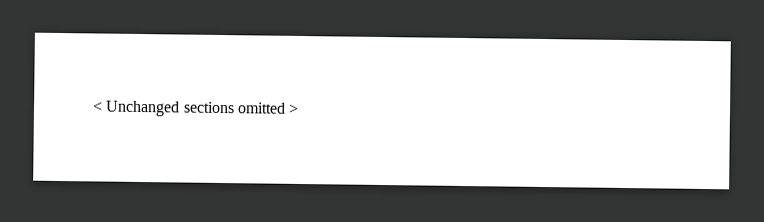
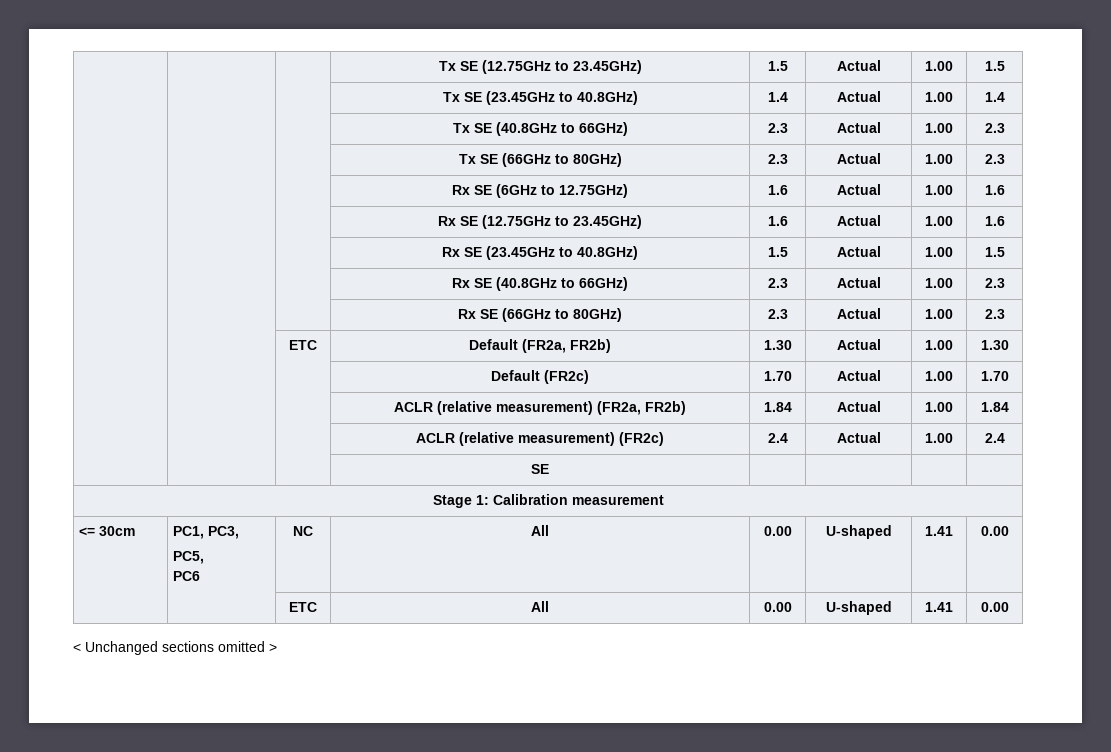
(92, 106) none -> [438,60,642,74] [767,61,788,71] [836,60,881,71] [925,61,953,71] [984,61,1005,71] [442,91,638,105] [767,92,788,102] [836,91,881,102] [925,92,953,102] [984,92,1005,102] [452,122,628,136] [767,123,788,133] [836,122,881,133] [925,123,953,133] [984,123,1005,133] [458,153,622,167] [767,154,788,164] [836,153,881,164] [925,154,953,164] [984,154,1005,164] [452,184,628,198] [767,185,788,195] [836,184,881,195] [925,185,953,195] [984,185,1005,195] [438,215,642,229] [767,216,788,226] [836,215,881,226] [925,216,953,226] [984,216,1005,226] [442,246,638,260] [767,247,788,257] [836,246,881,257] [925,247,953,257] [984,247,1005,257] [452,277,628,291] [767,278,788,288] [836,277,881,288] [925,278,953,288] [984,278,1005,288] [458,308,622,322] [767,309,788,319] [836,308,881,319] [925,309,953,319] [984,309,1005,319] [289,340,317,350] [469,339,611,353] [763,340,792,350] [836,339,881,350] [925,340,953,350] [980,340,1009,350] [491,370,589,384] [763,371,792,381] [836,370,881,381] [925,371,953,381] [980,371,1009,381] [394,401,686,415] [763,402,792,412] [836,401,881,412] [925,402,953,412] [980,402,1009,412] [416,432,664,446] [767,433,788,443] [836,432,881,443] [925,433,953,443] [984,433,1005,443] [531,464,549,474] [432,494,664,508] [78,526,135,536] [172,526,239,539] [172,551,204,564] [172,571,200,581] [293,526,313,536] [531,525,549,536] [763,526,792,536] [825,525,892,539] [925,526,953,536] [980,526,1009,536] [289,602,317,612] [531,601,549,612] [763,602,792,612] [825,601,892,615] [925,602,953,612] [980,602,1009,612] | | | Tx SE (12.75GHz to 23.45GHz) | 1.5 | Actual | 1.00 | 1.5 // | | | Tx SE (23.45GHz to 40.8GHz) | 1.4 | Actual | 1.00 | 1.4 // | | | Tx SE (40.8GHz to 66GHz) | 2.3 | Actual | 1.00 | 2.3 // | | | Tx SE (66GHz to 80GHz) | 2.3 | Actual | 1.00 | 2.3 // | | | Rx SE (6GHz to 12.75GHz) | 1.6 | Actual | 1.00 | 1.6 // | | | Rx SE (12.75GHz to 23.45GHz) | 1.6 | Actual | 1.00 | 1.6 // | | | Rx SE (23.45GHz to 40.8GHz) | 1.5 | Actual | 1.00 | 1.5 // | | | Rx SE (40.8GHz to 66GHz) | 2.3 | Actual | 1.00 | 2.3 // | | | Rx SE (66GHz to 80GHz) | 2.3 | Actual | 1.00 | 2.3 // | | ETC | Default (FR2a, FR2b) | 1.30 | Actual | 1.00 | 1.30 // | | | Default (FR2c) | 1.70 | Actual | 1.00 | 1.70 // | | | ACLR (relative measurement) (FR2a, FR2b) | 1.84 | Actual | 1.00 | 1.84 // | | | ACLR (relative measurement) (FR2c) | 2.4 | Actual | 1.00 | 2.4 // | | | SE | | | | // Stage 1: Calibration measurement // <= 30cm | PC1, PC3, // PC5, // PC6 | NC | All | 0.00 | U-shaped | 1.41 | 0.00 // | | ETC | All | 0.00 | U-shaped | 1.41 | 0.00 //

